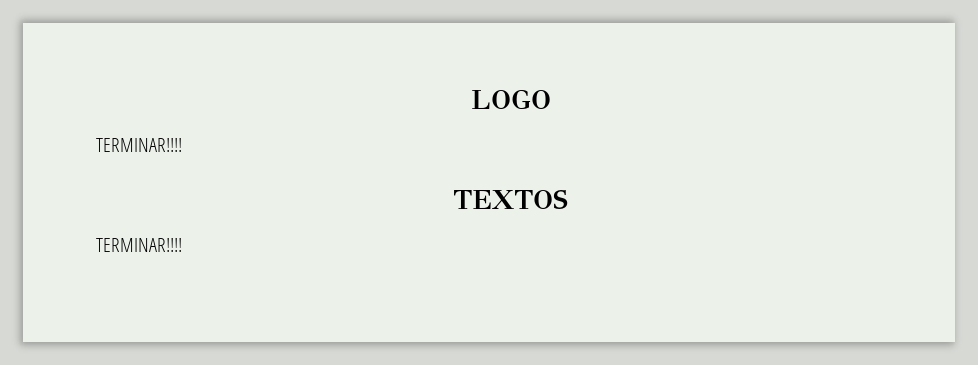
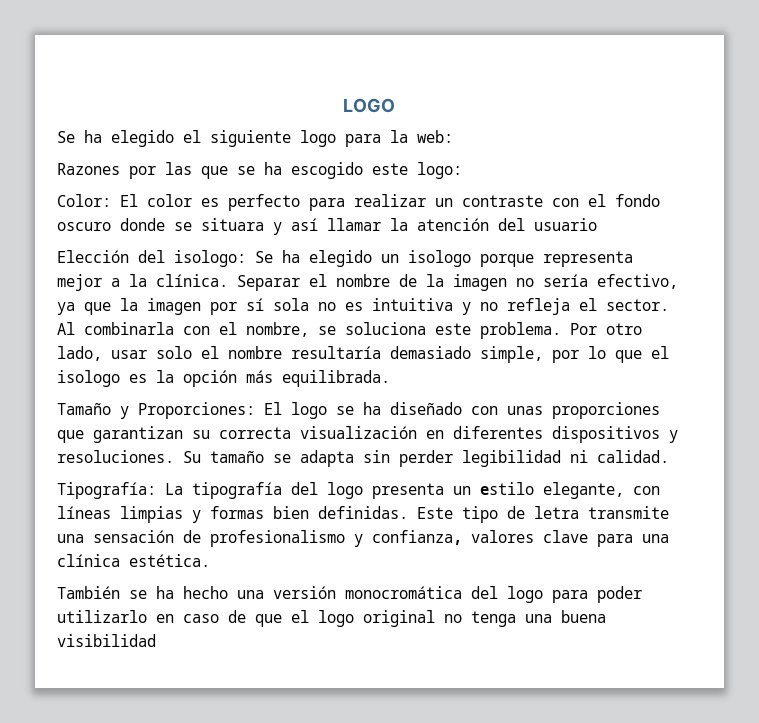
[96,138,182,152] [453,189,568,209] [96,238,182,252] TERMINAR!!!! // TEXTOS // TERMINAR!!!! -> [57,130,453,147] [57,162,462,179] [57,194,660,211] [57,218,597,235] [57,250,633,267] [57,274,678,291] [57,298,669,315] [57,322,642,339] [57,346,669,363] [57,370,390,387] [57,402,660,419] [57,426,678,443] [57,450,669,467] [57,482,660,499] [57,506,669,523] [57,530,669,547] [57,554,210,567] [57,586,642,603] [57,610,606,627] [57,634,156,647] Se ha elegido el siguiente logo para la web: // Razones por las que se ha escogido este logo: // Color: El color es perfecto para realizar un contraste con el fondo oscuro donde se situara y así llamar la atención del usuario // Elección del isologo: Se ha elegido un isologo porque representa mejor a la clínica. Separar el nombre de la imagen no sería efectivo, ya que la imagen por sí sola no es intuitiva y no refleja el sector. Al combinarla con el nombre, se soluciona este problema. Por otro lado, usar solo el nombre resultaría demasiado simple, por lo que el isologo es la opción más equilibrada. // Tamaño y Proporciones: El logo se ha diseñado con unas proporciones que garantizan su correcta visualización en diferentes dispositivos y resoluciones. Su tamaño se adapta sin perder legibilidad ni calidad. // Tipografía: La tipografía del logo presenta un estilo elegante, con líneas limpias y formas bien definidas. Este tipo de letra transmite una sensación de profesionalismo y confianza, valores clave para una clínica estética. // También se ha hecho una versión monocromática del logo para poder utilizarlo en caso de que el logo original no tenga una buena visibilidad

